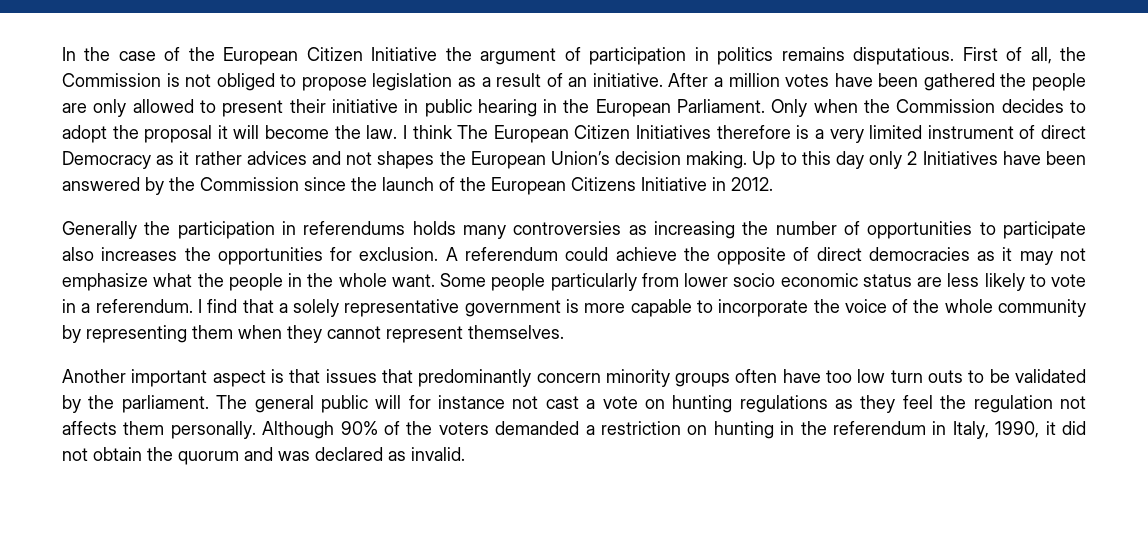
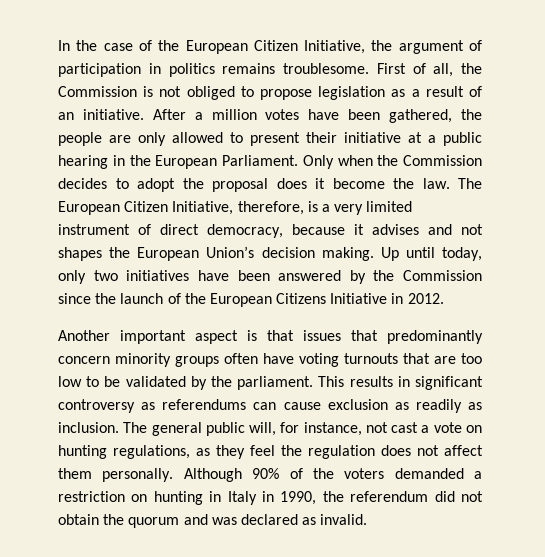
[371,47,438,61] Initiative -> [304,40,366,54] Initiative,
[853,47,955,65] disputatious. -> [283,63,369,74] troublesome.
[923,73,995,91] gathered -> [389,109,453,123] gathered,
[404,99,419,113] in -> [408,132,436,143] at a
[217,125,260,139] it will -> [276,178,325,189] does it
[402,125,453,139] I think -> (450, 183) none
[636,125,791,139] Initiatives therefore -> [172,201,304,215] Initiative, therefore,
[62,151,307,169] Democracy as it rather advices -> [207,224,419,238] democracy, because it advises
[780,151,998,169] to this day only 2 Initiatives -> [405,247,482,261] [58,270,190,284] until today, only two initiatives
[62,221,1087,239] [62,247,1087,265] [62,273,1086,291] [62,299,1086,317] [62,325,564,343] // Generally the participation in referendums holds many controversies as increasing the number of opportunities to participate also increases the opportunities for exclusion. A referendum could achieve the opposite of direct democracies as it may not emphasize what the people in the whole want. Some people particularly from lower socio economic status are less likely to vote in a referendum. I find that a solely representative government is more capable to incorporate the voice of the whole community by representing them when they cannot represent themselves. -> (444, 298) none
[826,369,964,383] too low turn outs -> [299,353,482,367] [58,376,82,387] voting turnouts that are too low
[216,395,506,413] The general public will for instance -> [318,376,483,390] [58,399,482,413] [58,422,362,436] This results in significant controversy as referendums can cause exclusion as readily as inclusion. The general public will, for instance,
[739,395,828,413] regulations -> [113,445,190,459] regulations,
[1060,396,1087,409] [62,421,117,435] not affects -> [381,445,483,456] does not affect
[800,421,1056,439] the referendum in Italy, 1990, it -> [227,491,429,505] Italy in 1990, the referendum

